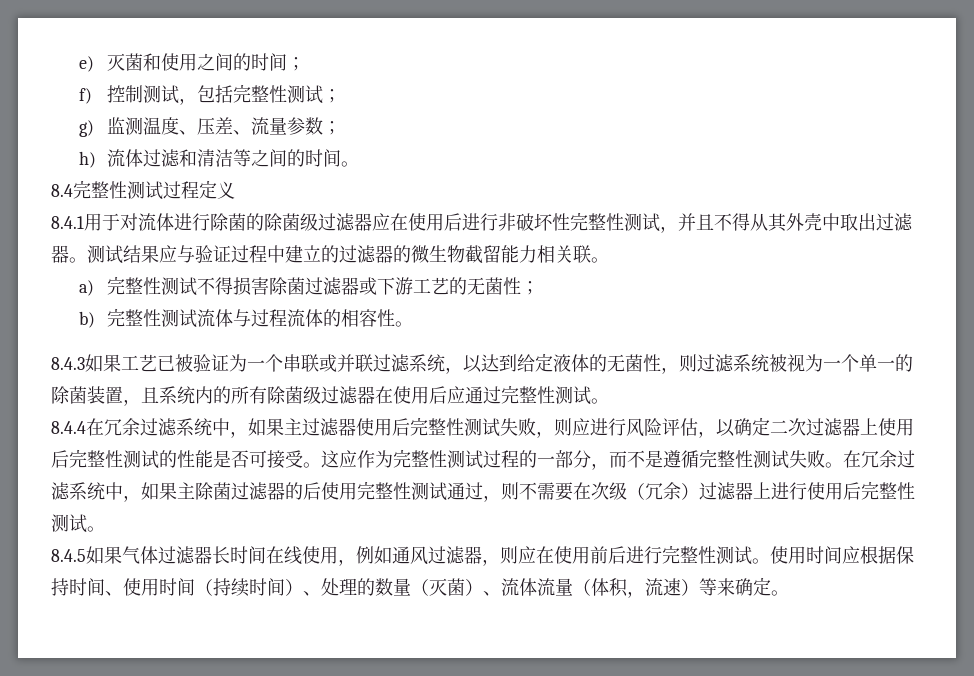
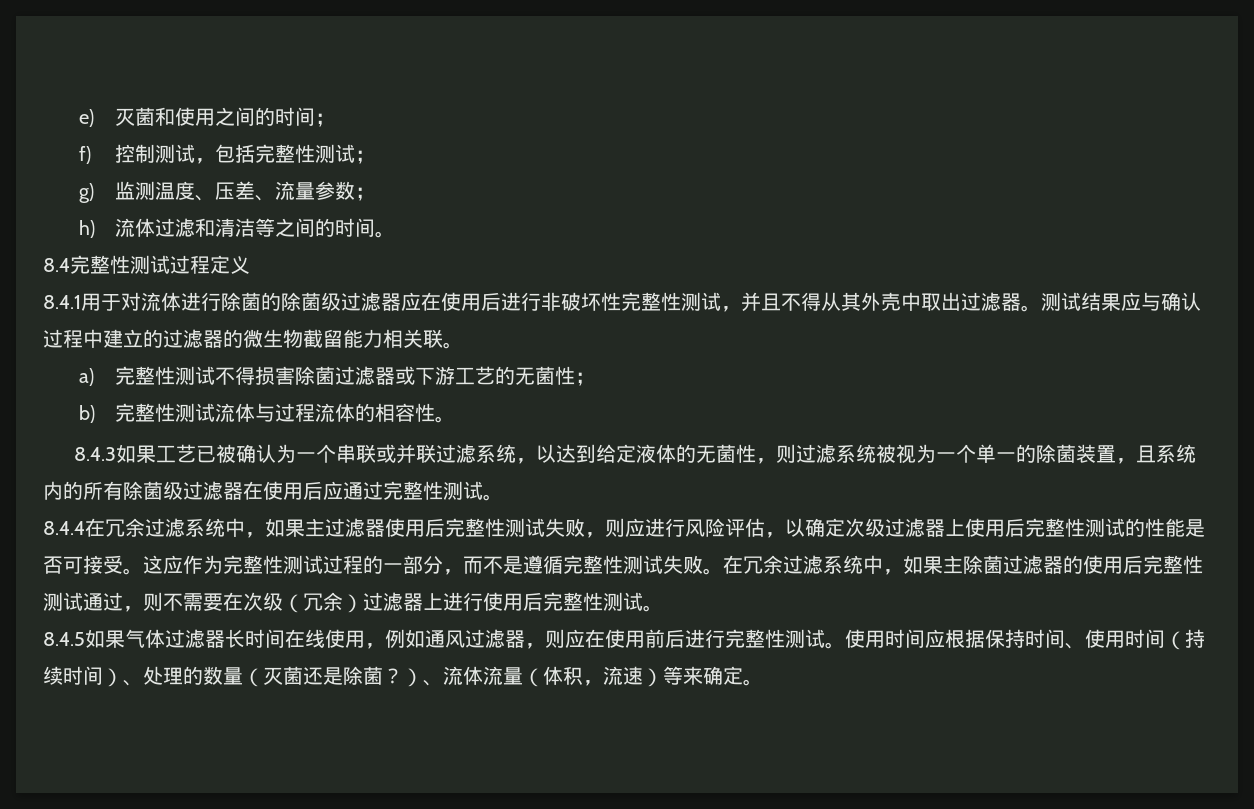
[195,245,231,263] 验证 -> [1161,292,1201,311] 确认
[193,354,229,372] 验证 -> [235,444,276,463] 确认
[770,418,806,436] 二次 -> [845,518,885,537] 次级
[303,482,357,500] 后使用 -> [1083,555,1143,574] 使用后
(465, 587) none -> [303,666,403,685] 还是除菌？

